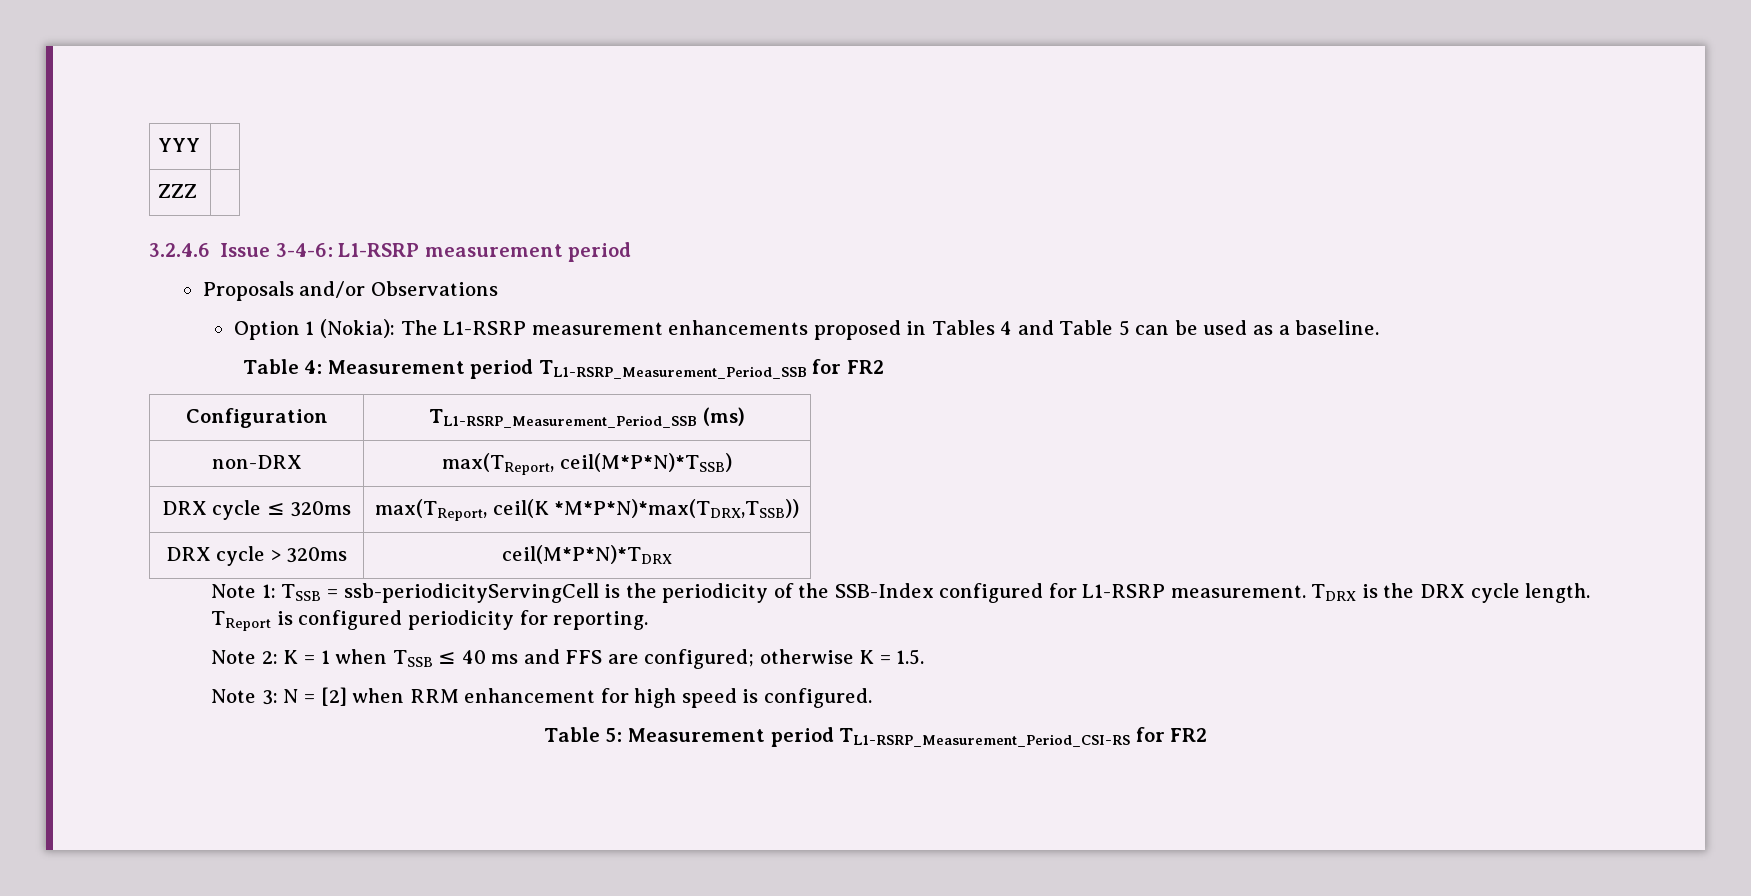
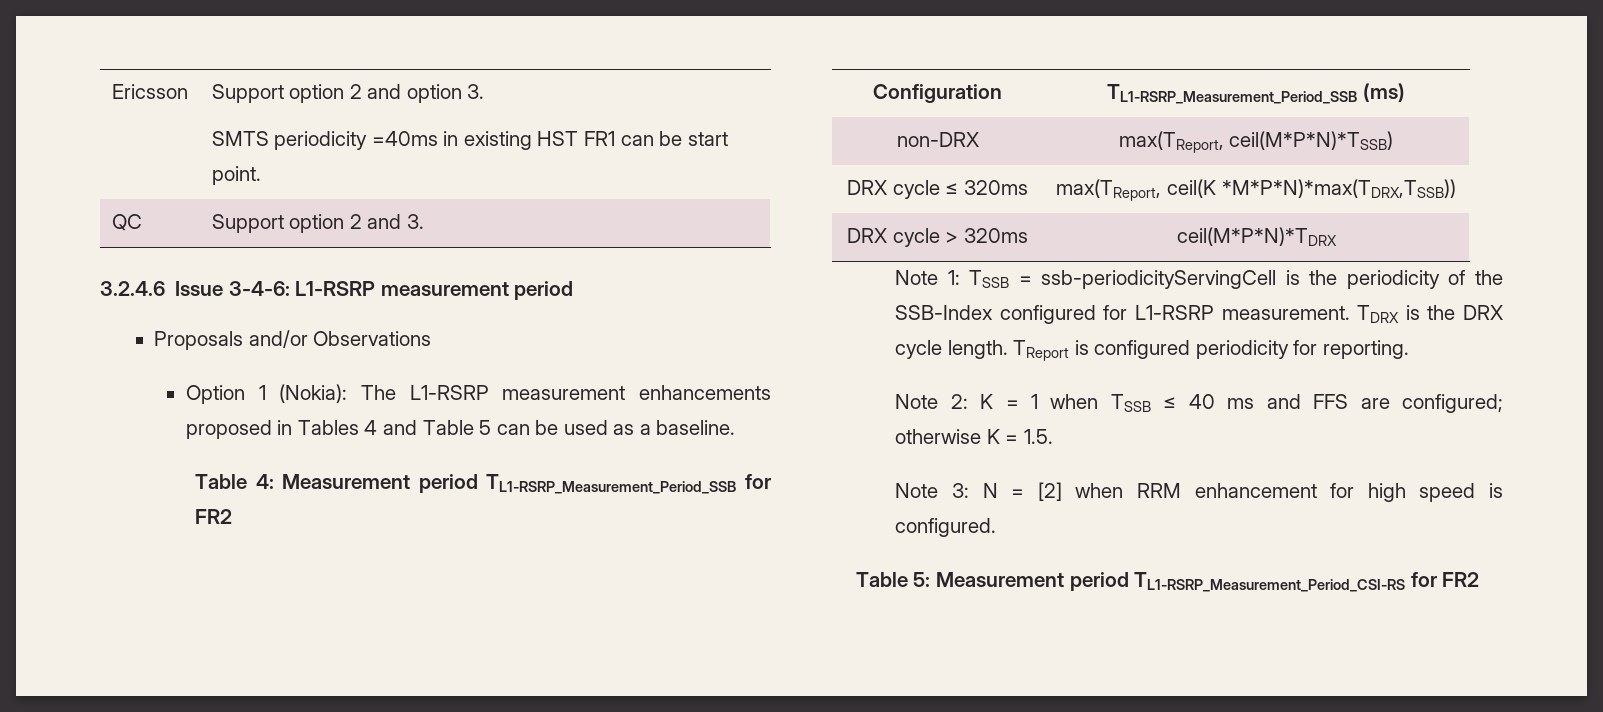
[158,138,201,152] [158,184,198,198] YYY | // ZZZ | -> [111,84,188,99] [211,84,485,103] [211,131,728,150] [211,166,261,185] [111,214,142,231] [211,214,424,233] Ericsson | Support option 2 and option 3. // SMTS periodicity =40ms in existing HST FR1 can be start point. // QC | Support option 2 and 3.

